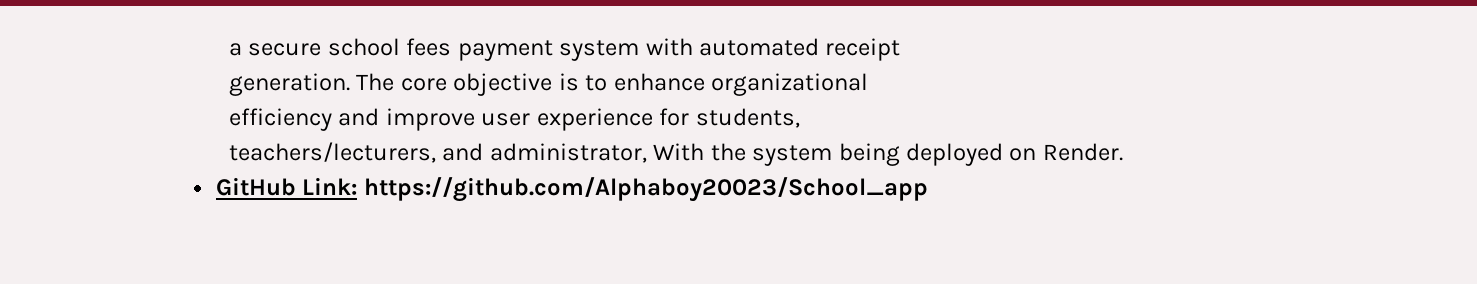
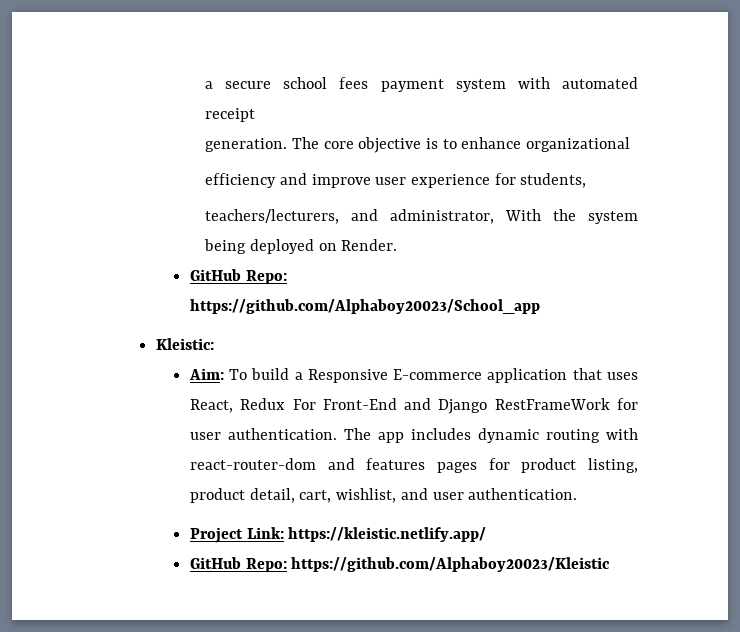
[302,177,928,202] Link: https://github.com/Alphaboy20023/School_app -> [245,270,287,284] [189,299,540,314] [155,338,214,350] [188,368,638,383] [189,398,639,414] [189,428,639,443] [189,458,638,473] [189,488,578,503] [189,527,487,543] [189,557,610,572] Repo: https://github.com/Alphaboy20023/School_app // Kleistic: // Aim: To build a Responsive E-commerce application that uses React, Redux For Front-End and Django RestFrameWork for user authentication. The app includes dynamic routing with react-router-dom and features pages for product listing, product detail, cart, wishlist, and user authentication. // Project Link: https://kleistic.netlify.app/ // GitHub Repo: https://github.com/Alphaboy20023/Kleistic

